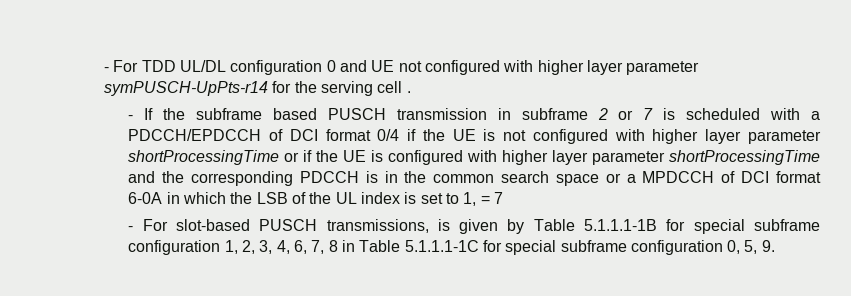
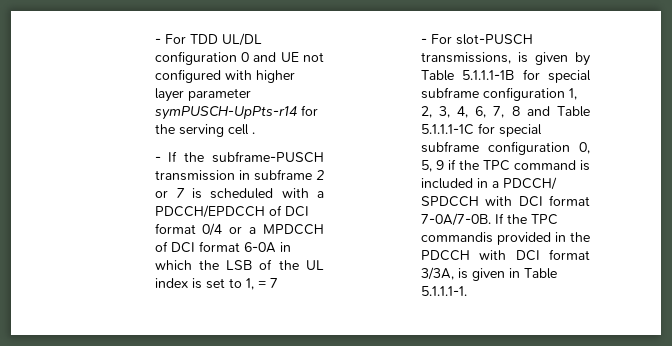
[196,108,386,120] subframe based PUSCH -> [212,151,324,163] subframe-PUSCH
[407,129,821,144] [128,150,821,165] [128,171,599,186] if the UE is not configured with higher layer parameter shortProcessingTime or if the UE is configured with higher layer parameter shortProcessingTime and the corresponding PDCCH is in the common search space -> (223, 229) none
[175,219,318,231] slot-based PUSCH -> [455,34,533,45] slot-PUSCH
[341,240,355,252] in -> [526,106,550,116] and
[761,240,775,252] 9. -> [435,159,590,171] [420,177,557,190] [420,195,590,207] [420,213,558,226] [420,232,590,245] [420,249,590,261] [420,267,557,281] [420,286,467,296] 9 if the TPC command is included in a PDCCH/ SPDCCH with DCI format 7-0A/7-0B. If the TPC commandis provided in the PDCCH with DCI format 3/3A, is given in Table 5.1.1.1-1.

